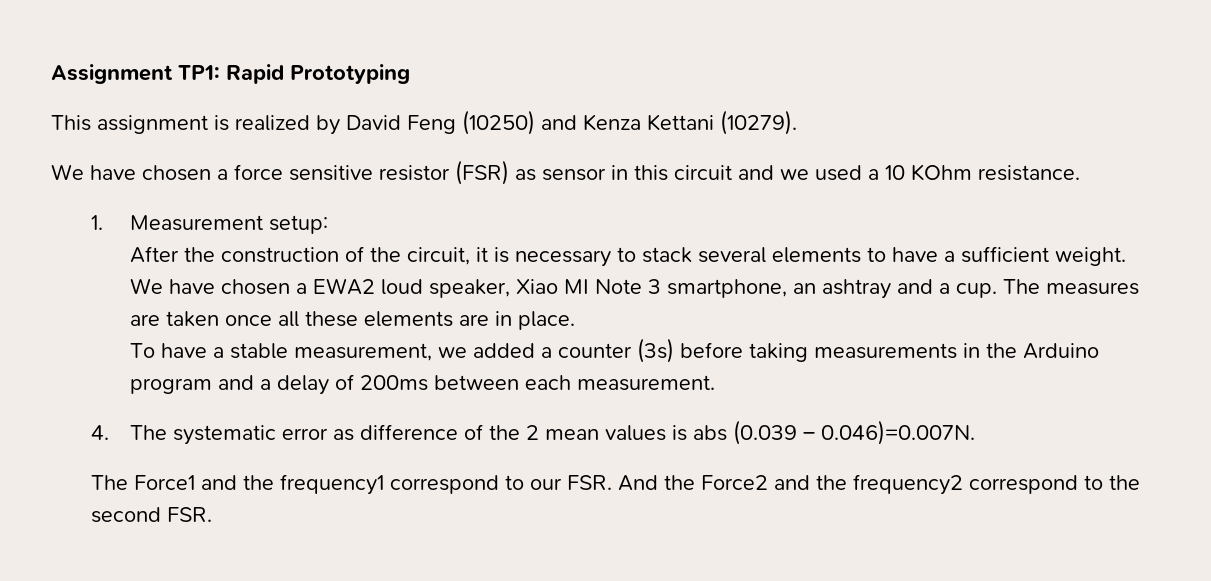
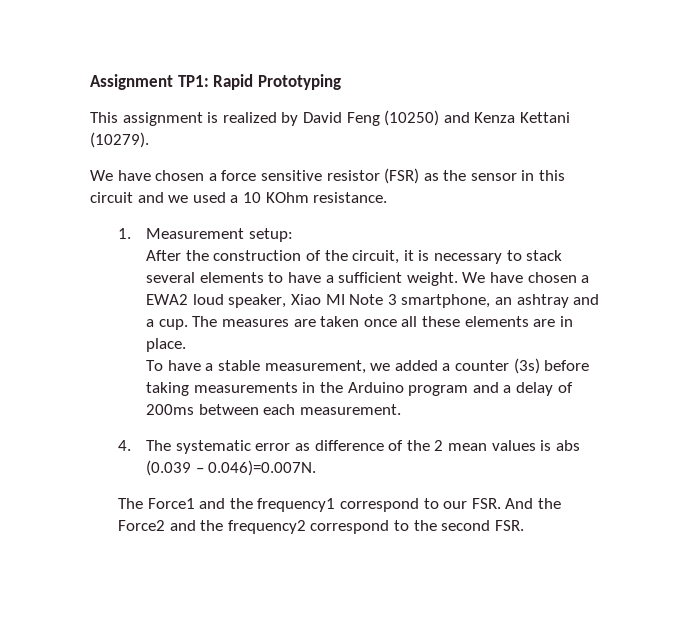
(536, 175) none -> [443,170,467,181] the

